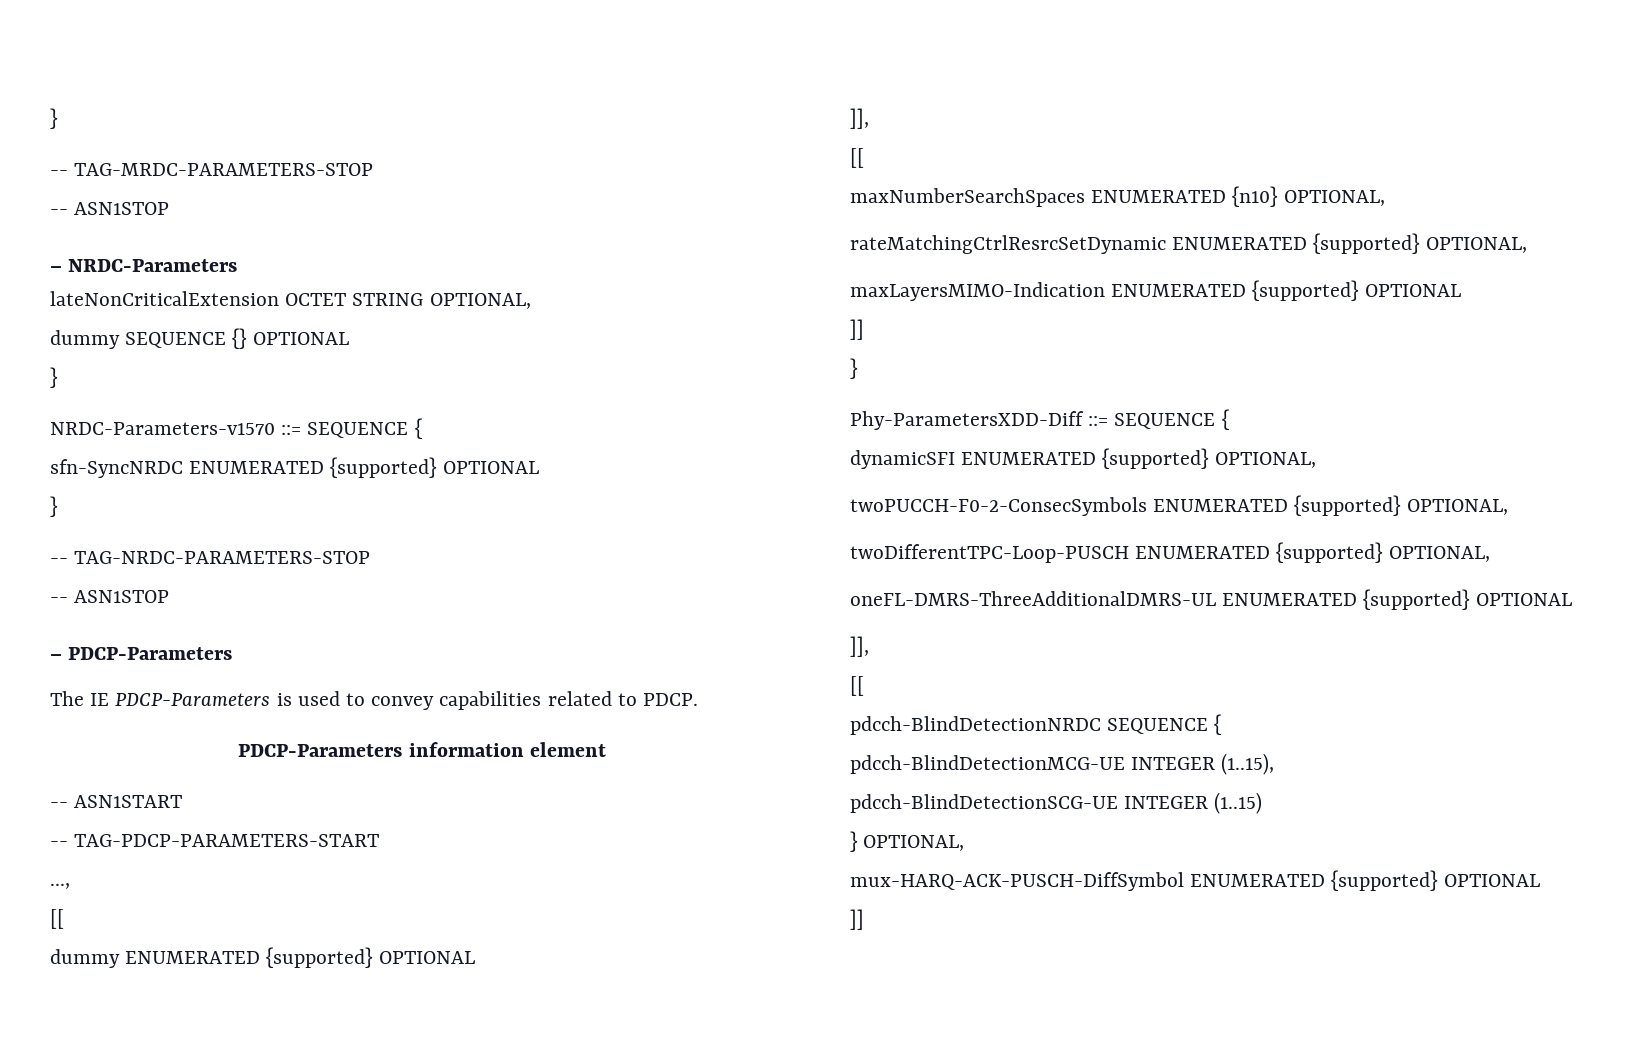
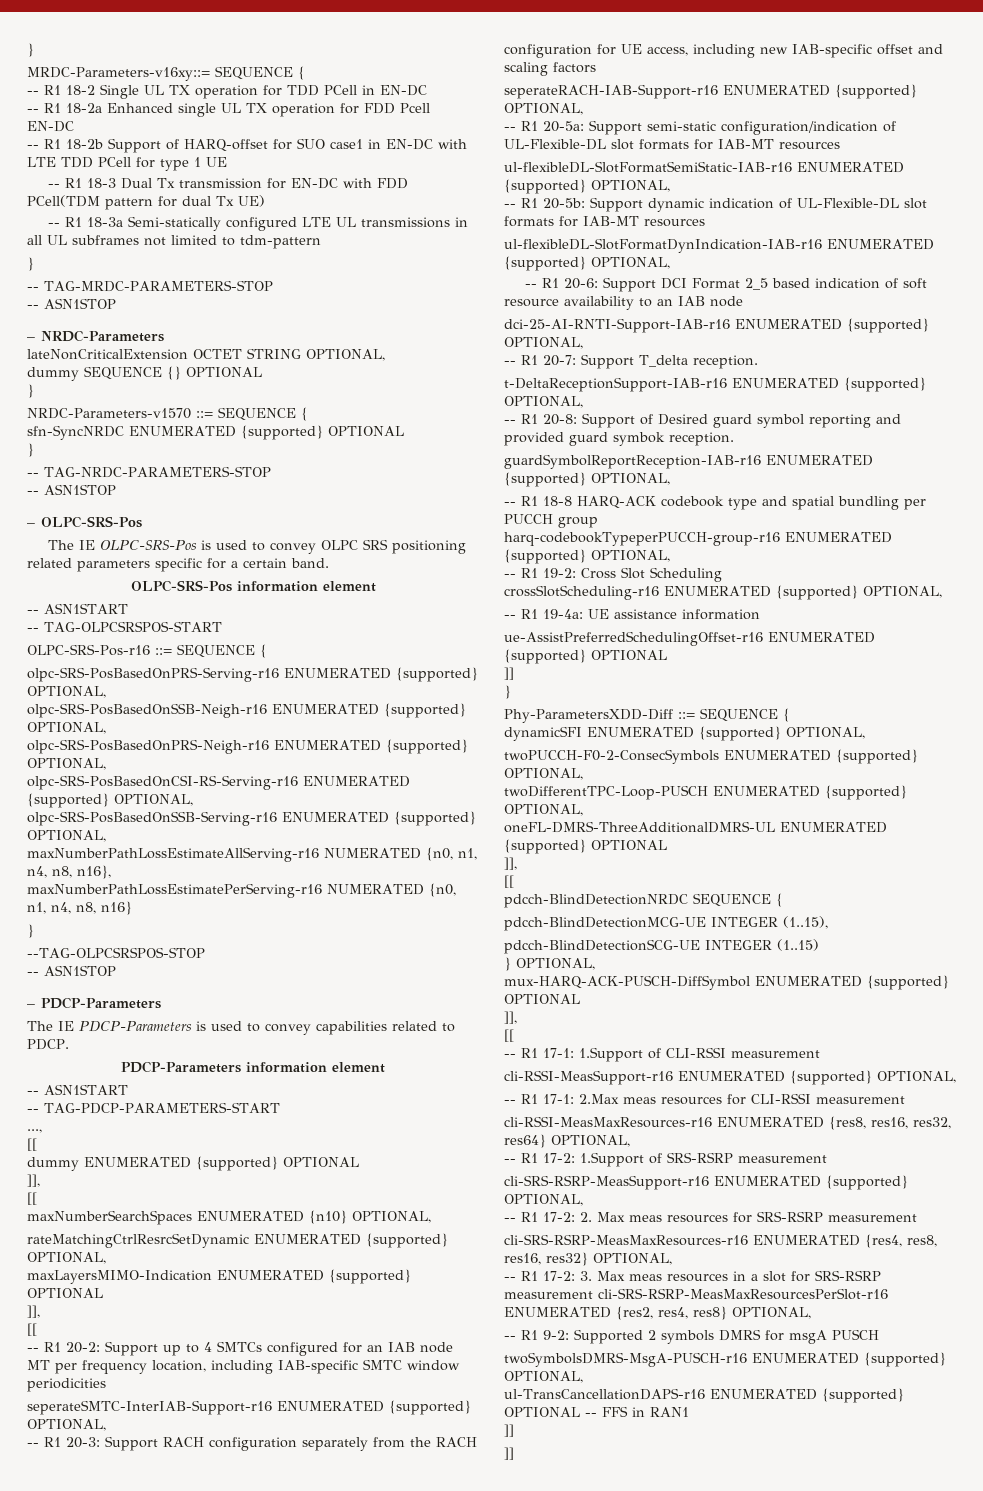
[50,108,58,129] } -> [27,43,34,57] [27,66,305,81] [27,84,427,99] [27,103,430,117] [27,121,74,132] [27,138,467,153] [27,157,227,171] [48,178,409,189] [27,195,265,210] [48,216,469,231] [27,235,321,249] [27,257,34,271] } // MRDC-Parameters-v16xy::= SEQUENCE { // -- R1 18-2 Single UL TX operation for TDD PCell in EN-DC // -- R1 18-2a Enhanced single UL TX operation for FDD Pcell EN-DC // -- R1 18-2b Support of HARQ-offset for SUO case1 in EN-DC with LTE TDD PCell for type 1 UE // -- R1 18-3 Dual Tx transmission for EN-DC with FDD PCell(TDM pattern for dual Tx UE) // -- R1 18-3a Semi-statically configured LTE UL transmissions in all UL subframes not limited to tdm-pattern // }
(170, 596) none -> [27,516,142,528] [48,539,467,554] [27,558,329,572] [130,580,376,592] [27,603,128,614] [27,621,222,632] [27,644,267,658] [27,667,478,682] [27,686,106,698] [27,703,466,718] [27,722,106,734] [27,739,468,754] [27,758,106,770] [27,775,410,790] [27,793,193,808] [27,811,476,826] [27,830,106,842] [27,847,477,862] [27,865,111,879] [27,883,456,898] [27,901,132,915] [27,924,34,938] [27,947,205,958] [27,965,116,976] // – OLPC-SRS-Pos // The IE OLPC-SRS-Pos is used to convey OLPC SRS positioning related parameters specific for a certain band. // OLPC-SRS-Pos information element // -- ASN1START // -- TAG-OLPCSRSPOS-START // OLPC-SRS-Pos-r16 ::= SEQUENCE { // olpc-SRS-PosBasedOnPRS-Serving-r16 ENUMERATED {supported} OPTIONAL, // olpc-SRS-PosBasedOnSSB-Neigh-r16 ENUMERATED {supported} OPTIONAL, // olpc-SRS-PosBasedOnPRS-Neigh-r16 ENUMERATED {supported} OPTIONAL, // olpc-SRS-PosBasedOnCSI-RS-Serving-r16 ENUMERATED {supported} OPTIONAL, // olpc-SRS-PosBasedOnSSB-Serving-r16 ENUMERATED {supported} OPTIONAL, // maxNumberPathLossEstimateAllServing-r16 NUMERATED {n0, n1, n4, n8, n16}, // maxNumberPathLossEstimatePerServing-r16 NUMERATED {n0, n1, n4, n8, n16} // } // --TAG-OLPCSRSPOS-STOP // -- ASN1STOP
(1461, 290) none -> [27,1305,40,1318] [27,1323,37,1336] [27,1341,453,1356] [27,1359,460,1374] [27,1378,106,1392] [27,1400,471,1415] [27,1419,106,1431] [27,1436,477,1451] [504,44,943,58] [504,62,596,76] [504,84,917,99] [504,103,583,115] [504,120,896,135] [504,139,840,150] [504,161,904,173] [504,179,670,194] [504,197,927,212] [504,216,705,227] [504,238,934,253] [504,256,670,271] [525,277,928,292] [504,296,743,310] [504,318,929,333] [504,337,583,349] [504,354,758,369] [504,377,926,392] [504,396,583,408] [504,413,901,428] [504,432,734,446] [504,454,873,469] [504,472,670,487] [504,496,926,510] [504,514,598,528] [504,532,892,546] [504,549,670,564] [504,567,722,582] [504,585,942,600] [504,609,760,620] [504,631,875,646] [504,649,667,664] // ]], // [[ // -- R1 20-2: Support up to 4 SMTCs configured for an IAB node MT per frequency location, including IAB-specific SMTC window periodicities // seperateSMTC-InterIAB-Support-r16 ENUMERATED {supported} OPTIONAL, // -- R1 20-3: Support RACH configuration separately from the RACH configuration for UE access, including new IAB-specific offset and scaling factors // seperateRACH-IAB-Support-r16 ENUMERATED {supported} OPTIONAL, // -- R1 20-5a: Support semi-static configuration/indication of UL-Flexible-DL slot formats for IAB-MT resources // ul-flexibleDL-SlotFormatSemiStatic-IAB-r16 ENUMERATED {supported} OPTIONAL, // -- R1 20-5b: Support dynamic indication of UL-Flexible-DL slot formats for IAB-MT resources // ul-flexibleDL-SlotFormatDynIndication-IAB-r16 ENUMERATED {supported} OPTIONAL, // -- R1 20-6: Support DCI Format 2_5 based indication of soft resource availability to an IAB node // dci-25-AI-RNTI-Support-IAB-r16 ENUMERATED {supported} OPTIONAL, // -- R1 20-7: Support T_delta reception. // t-DeltaReceptionSupport-IAB-r16 ENUMERATED {supported} OPTIONAL, // -- R1 20-8: Support of Desired guard symbol reporting and provided guard symbok reception. // guardSymbolReportReception-IAB-r16 ENUMERATED {supported} OPTIONAL, // -- R1 18-8 HARQ-ACK codebook type and spatial bundling per PUCCH group // harq-codebookTypeperPUCCH-group-r16 ENUMERATED {supported} OPTIONAL, // -- R1 19-2: Cross Slot Scheduling // crossSlotScheduling-r16 ENUMERATED {supported} OPTIONAL, // -- R1 19-4a: UE assistance information // ue-AssistPreferredSchedulingOffset-r16 ENUMERATED {supported} OPTIONAL
[850,909,864,930] // ]] -> [504,1011,517,1024] [504,1029,514,1042] [504,1047,820,1062] [504,1070,956,1085] [504,1093,905,1105] [504,1116,951,1130] [504,1134,630,1148] [504,1152,827,1167] [504,1175,908,1190] [504,1194,583,1206] [504,1211,917,1223] [504,1234,937,1248] [504,1252,672,1266] [504,1270,881,1282] [504,1288,888,1300] [504,1306,811,1320] [504,1329,879,1344] [504,1352,946,1367] [504,1371,583,1383] [504,1388,904,1403] [504,1406,689,1417] [504,1424,514,1437] [504,1447,514,1460] // ]], // [[ // -- R1 17-1: 1.Support of CLI-RSSI measurement // cli-RSSI-MeasSupport-r16 ENUMERATED {supported} OPTIONAL, // -- R1 17-1: 2.Max meas resources for CLI-RSSI measurement // cli-RSSI-MeasMaxResources-r16 ENUMERATED {res8, res16, res32, res64} OPTIONAL, // -- R1 17-2: 1.Support of SRS-RSRP measurement // cli-SRS-RSRP-MeasSupport-r16 ENUMERATED {supported} OPTIONAL, // -- R1 17-2: 2. Max meas resources for SRS-RSRP measurement // cli-SRS-RSRP-MeasMaxResources-r16 ENUMERATED {res4, res8, res16, res32} OPTIONAL, // -- R1 17-2: 3. Max meas resources in a slot for SRS-RSRP measurement cli-SRS-RSRP-MeasMaxResourcesPerSlot-r16 ENUMERATED {res2, res4, res8} OPTIONAL, // -- R1 9-2: Supported 2 symbols DMRS for msgA PUSCH // twoSymbolsDMRS-MsgA-PUSCH-r16 ENUMERATED {supported} OPTIONAL, // ul-TransCancellationDAPS-r16 ENUMERATED {supported} OPTIONAL -- FFS in RAN1 // ]] // ]]

